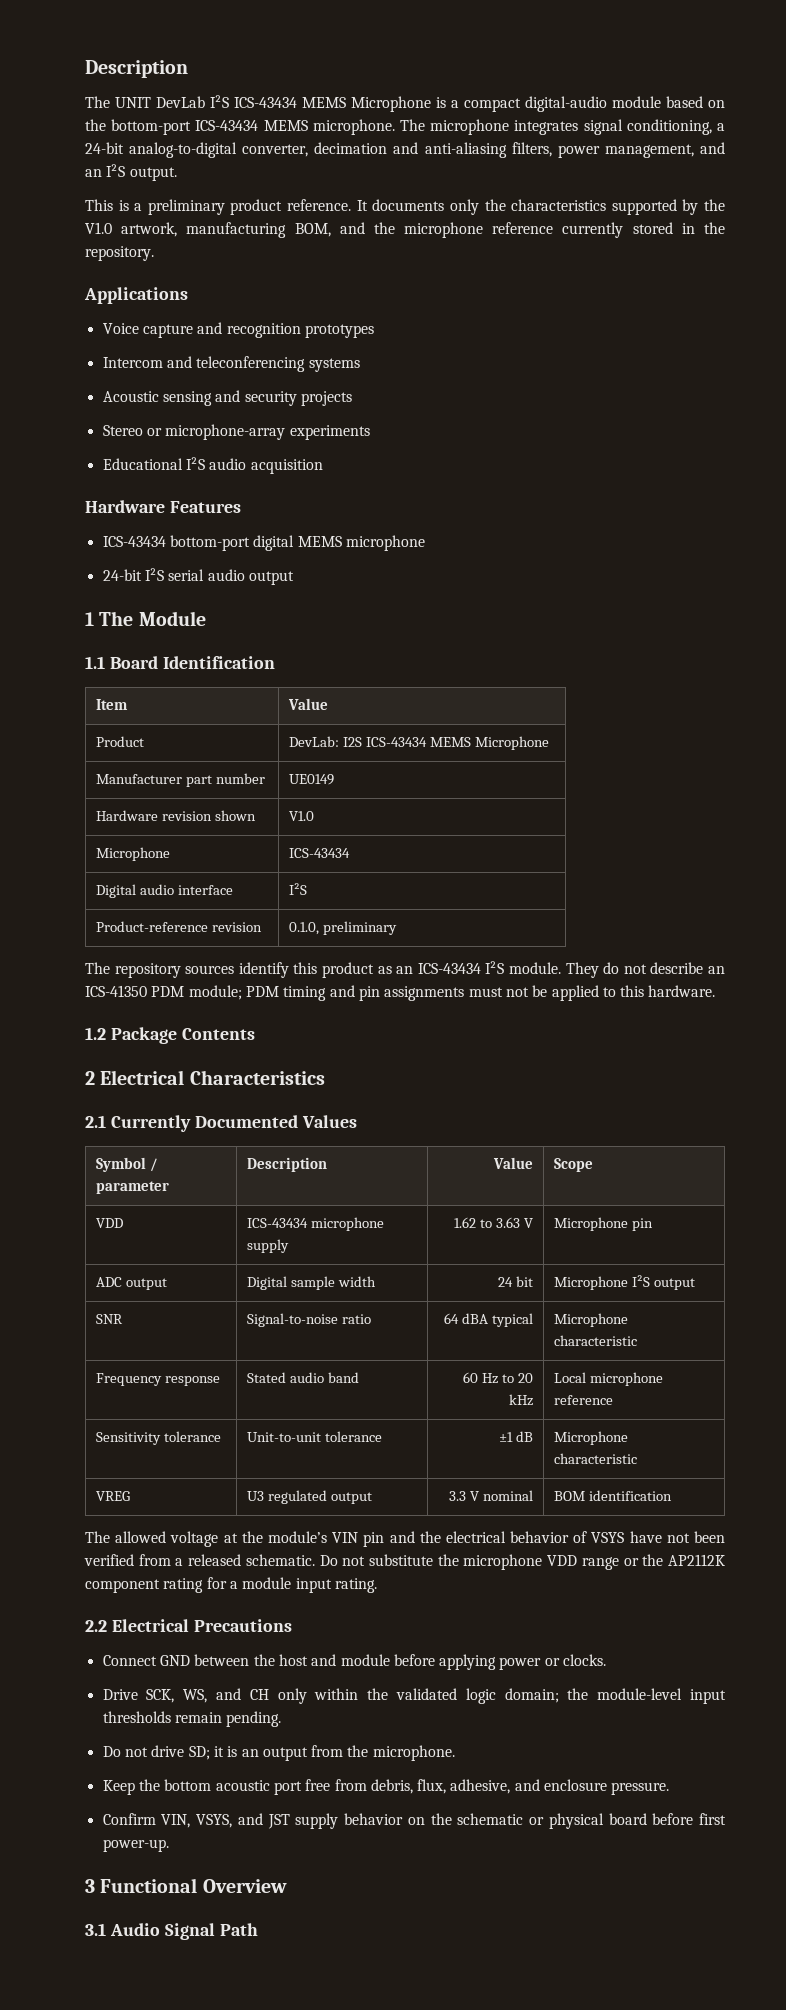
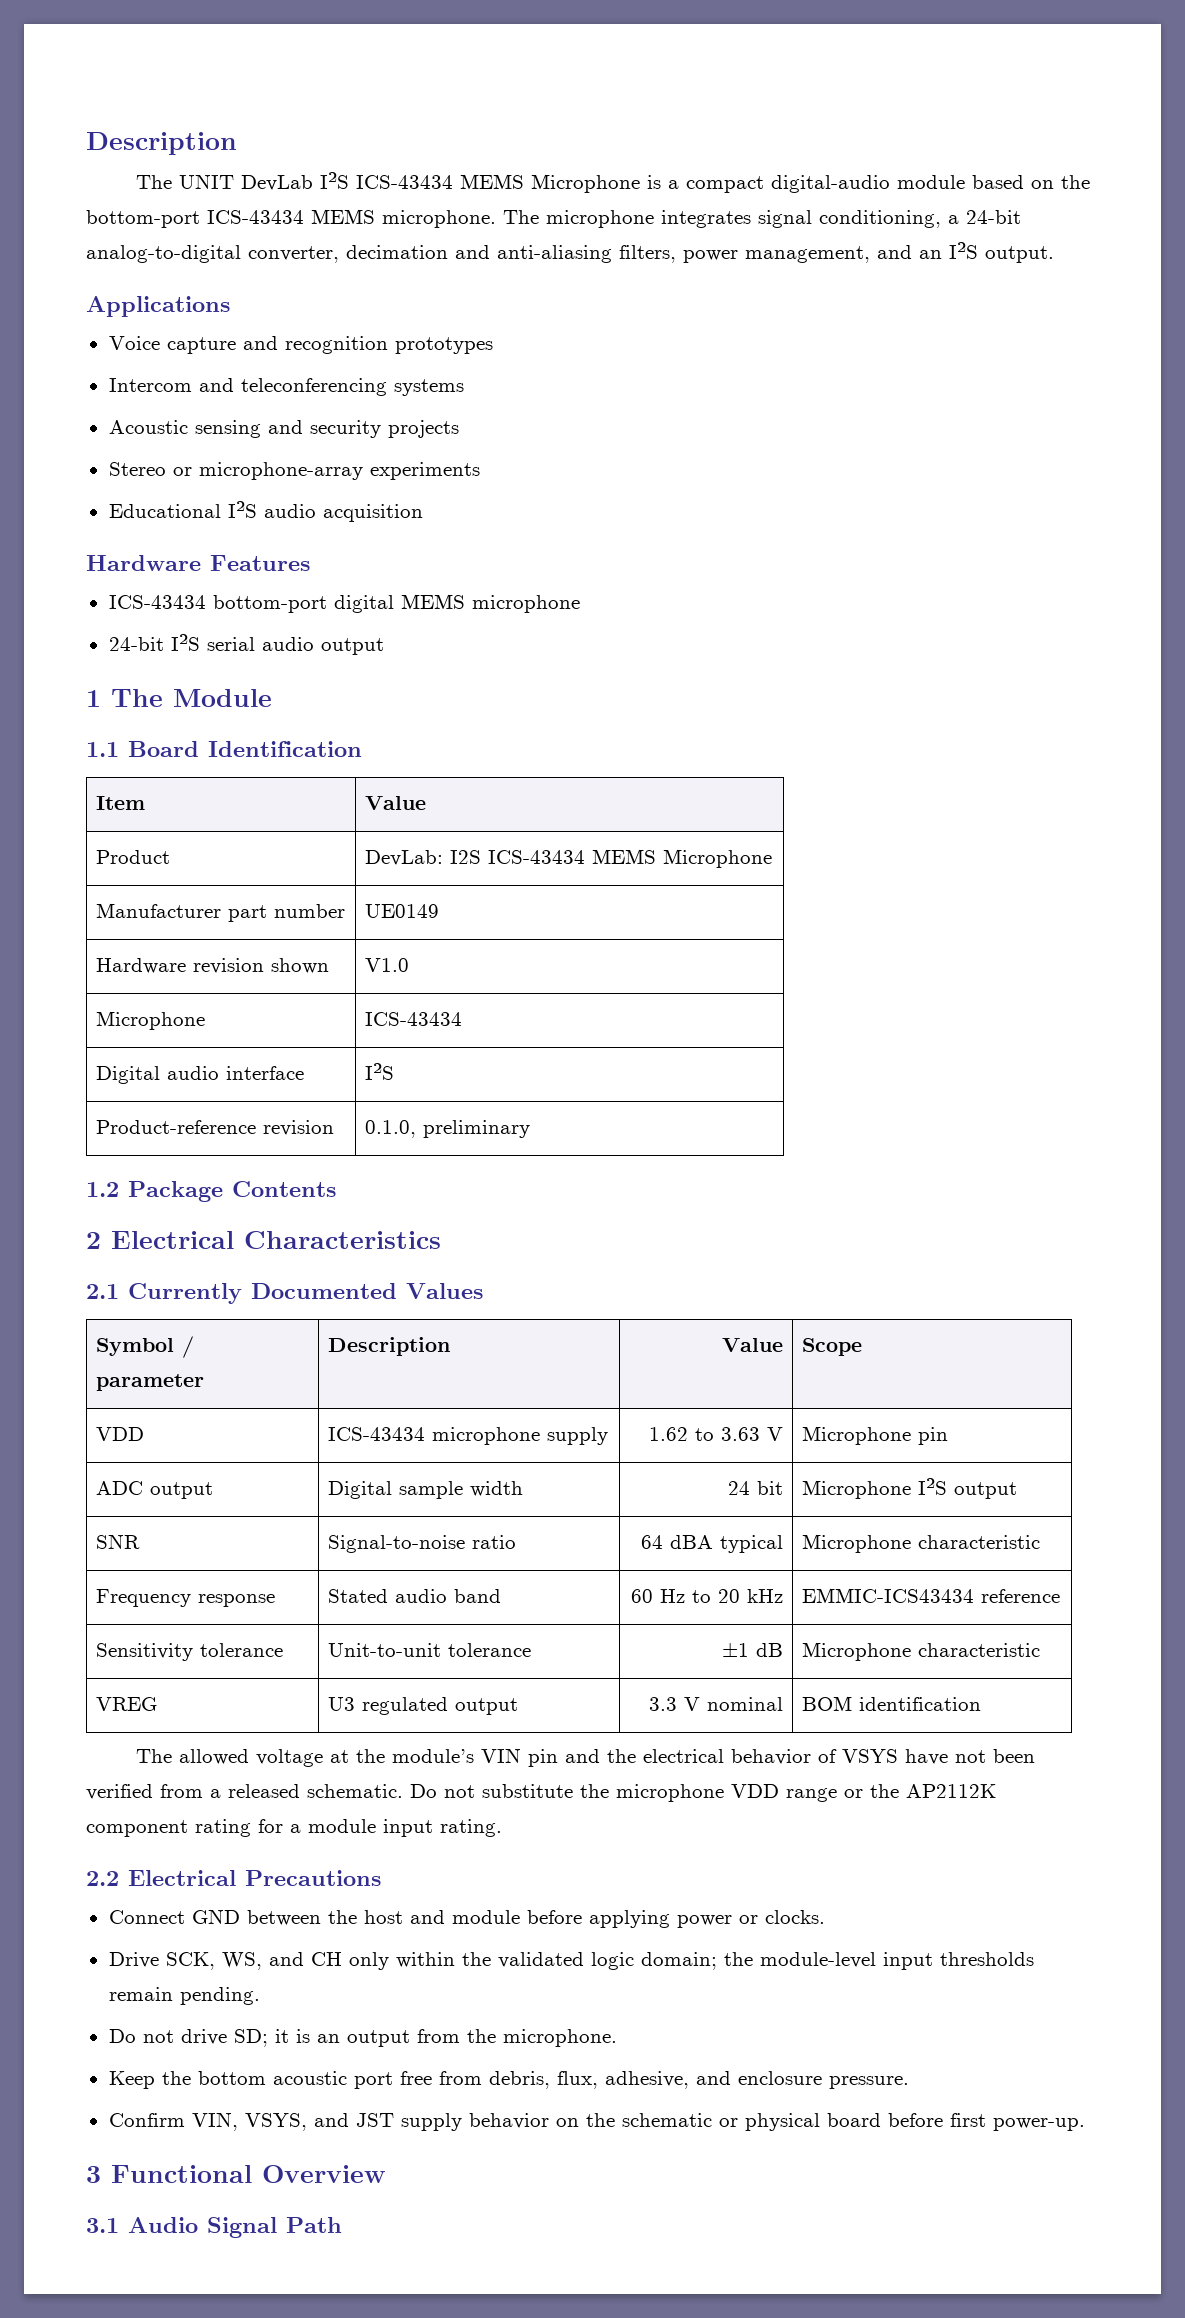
[85,199,726,215] [85,222,725,238] [85,246,154,261] // This is a preliminary product reference. It documents only the characteristics supported by the V1.0 artwork, manufacturing BOM, and the microphone reference currently stored in the repository. -> (1054, 254) none
[85,961,726,978] [85,985,716,1001] // The repository sources identify this product as an ICS-43434 I²S module. They do not describe an ICS-41350 PDM module; PDM timing and pin assignments must not be applied to this hardware. -> (530, 1129) none
[553,1372,663,1386] Local microphone -> [801,1588,974,1603] EMMIC-ICS43434

